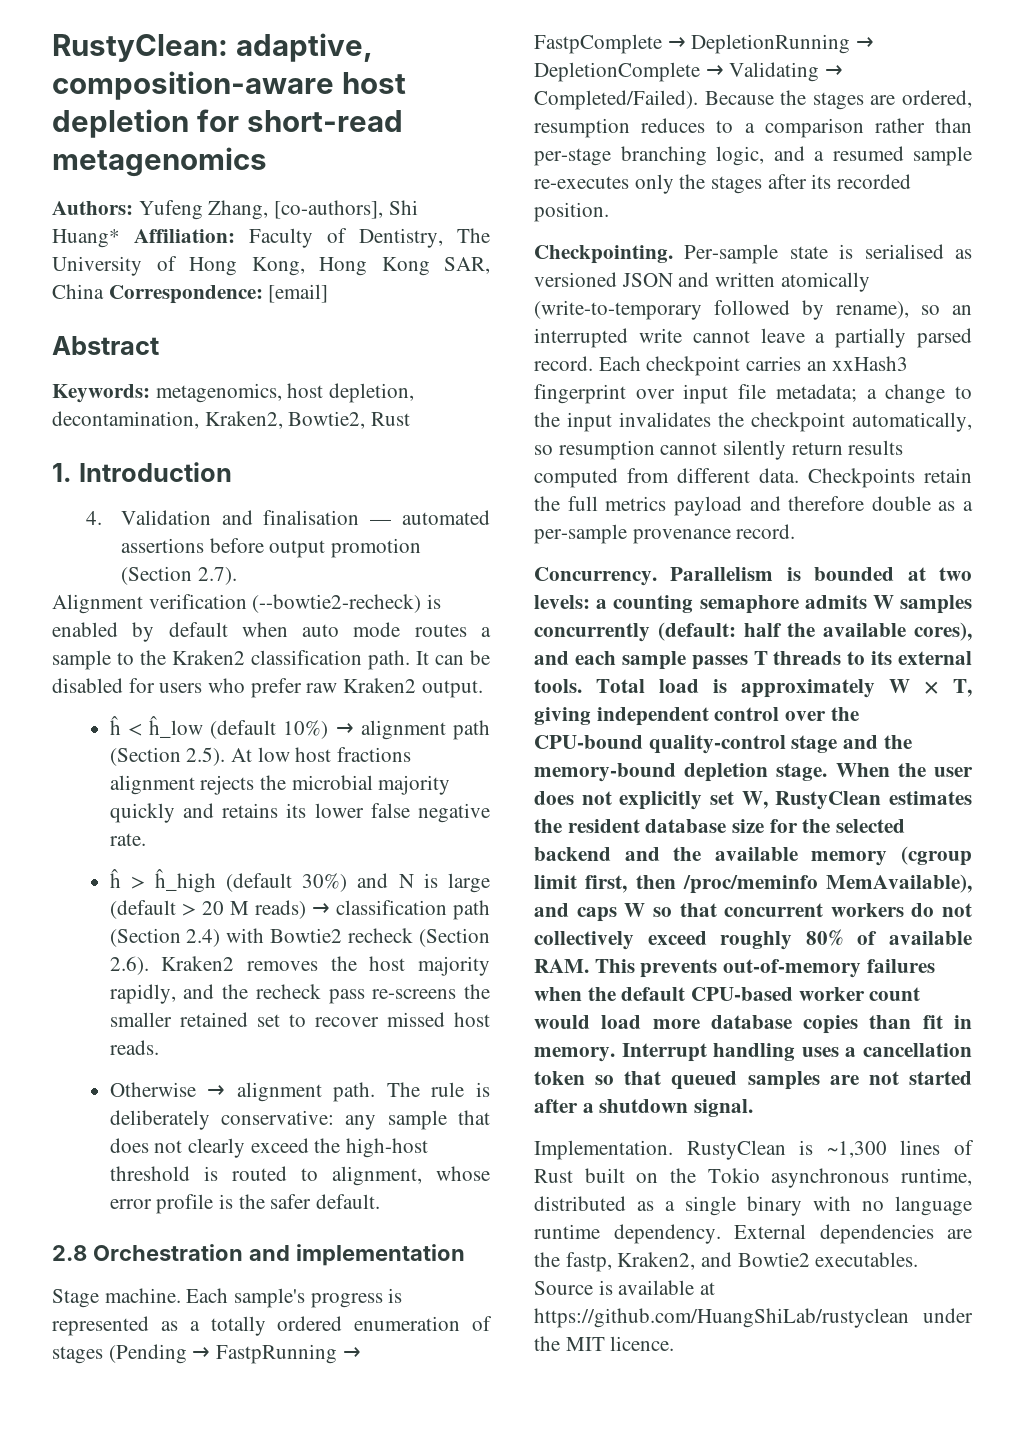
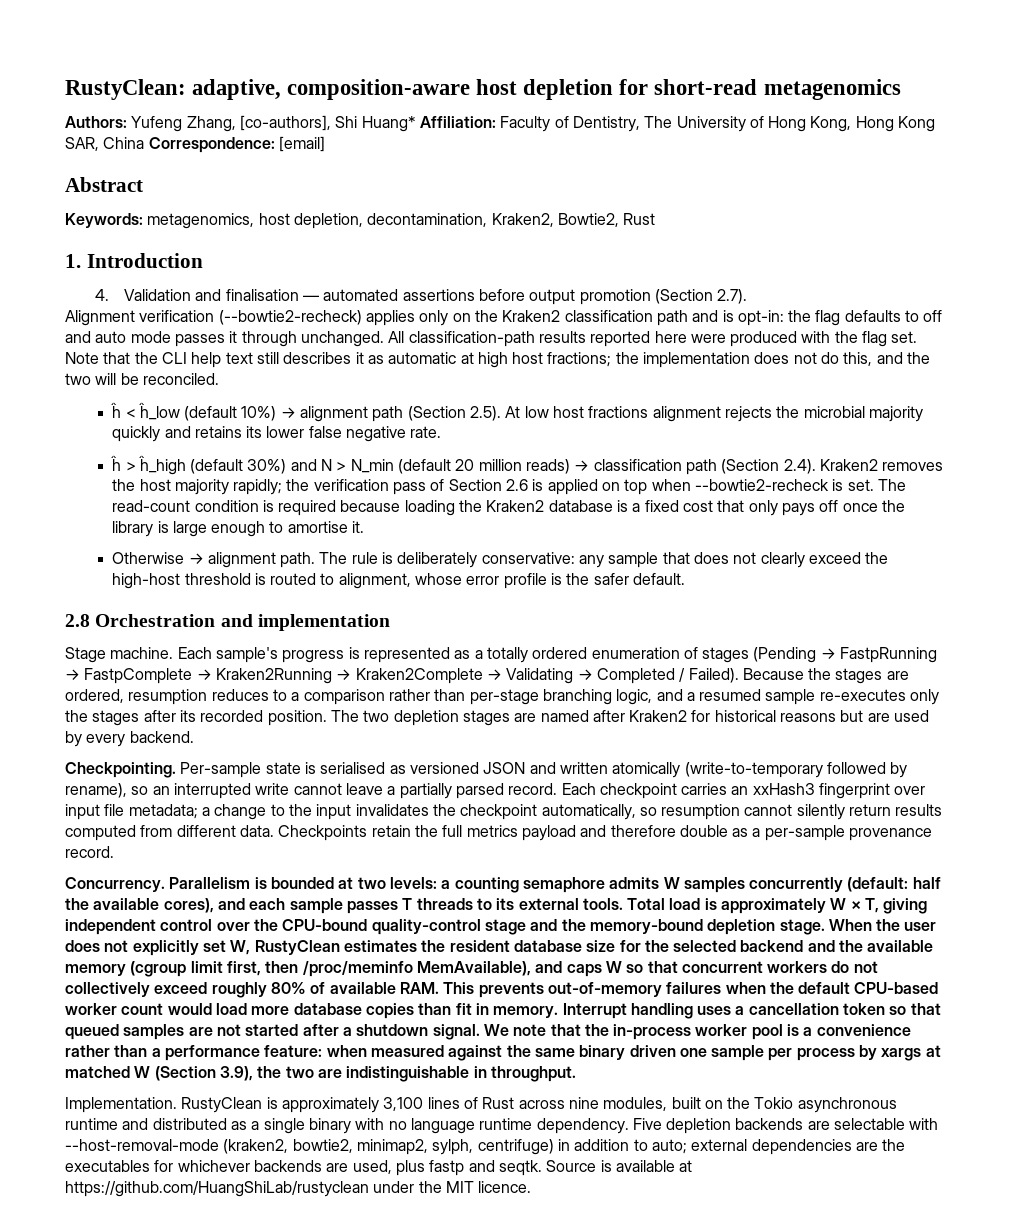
[427,594,442,609] [52,622,491,642] [52,650,490,670] [52,678,483,698] is enabled by default when auto mode routes a sample to the Kraken2 classification path. It can be disabled for users who prefer raw Kraken2 output. -> [365,310,943,326] [65,331,918,347] [65,352,931,368] [65,373,219,385] applies only on the Kraken2 classification path and is opt-in: the flag defaults to off and auto mode passes it through unchanged. All classification-path results reported here were produced with the flag set. Note that the CLI help text still describes it as automatic at high host fractions; the implementation does not do this, and the two will be reconciled.
[423,873,490,893] [109,900,249,919] is large (default > 20 M -> [336,459,522,474] > N_min (default 20 million
[186,928,490,947] [109,956,149,975] 2.4) with Bowtie2 recheck (Section 2.6). -> [783,459,816,474] 2.4).
[109,984,491,1004] [109,1012,491,1027] [109,1040,159,1055] rapidly, and the recheck pass re-screens the smaller retained set to recover missed host reads. -> [233,479,906,495] [112,500,905,516] [112,521,365,537] rapidly; the verification pass of Section 2.6 is applied on top when --bowtie2-recheck is set. The read-count condition is required because loading the Kraken2 database is a fixed cost that only pays off once the library is large enough to amortise it.
[691,34,875,54] [534,62,844,82] [534,90,698,110] DepletionRunning → DepletionComplete → Validating → Completed/Failed). -> [215,668,739,684] Kraken2Running → Kraken2Complete → Validating → Completed / Failed).
(609, 212) none -> [330,710,930,726] [65,731,194,747] The two depletion stages are named after Kraken2 for historical reasons but are used by every backend.
(754, 1108) none -> [483,1024,911,1040] [65,1045,941,1061] [65,1066,576,1082] We note that the in-process worker pool is a convenience rather than a performance feature: when measured against the same binary driven one sample per process by xargs at matched W (Section 3.9), the two are indistinguishable in throughput.
[826,1141,887,1158] ~1,300 -> [281,1097,424,1113] approximately 3,100
(573, 1176) none -> [518,1097,668,1111] across nine modules,
[901,1168,972,1186] runtime, -> [65,1118,149,1130] runtime and
[734,1224,972,1244] [534,1252,919,1272] External dependencies are the fastp, Kraken2, and Bowtie2 executables. -> [632,1118,939,1134] [65,1139,906,1155] [65,1160,542,1176] Five depletion backends are selectable with --host-removal-mode (kraken2, bowtie2, minimap2, sylph, centrifuge) in addition to auto; external dependencies are the executables for whichever backends are used, plus fastp and seqtk.

